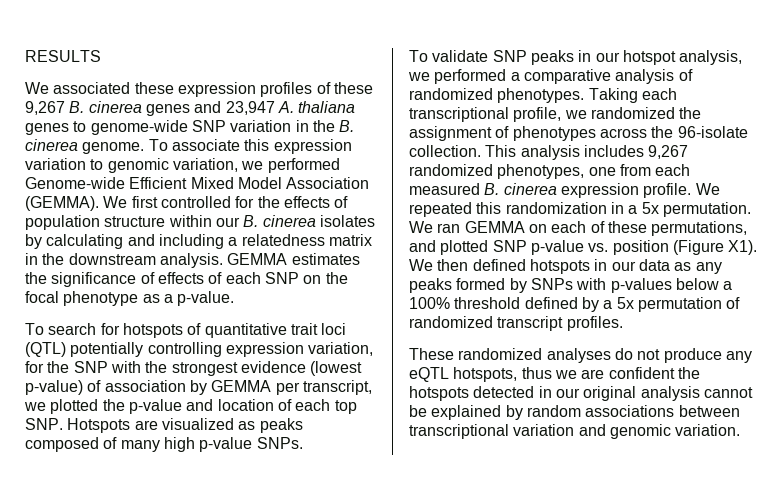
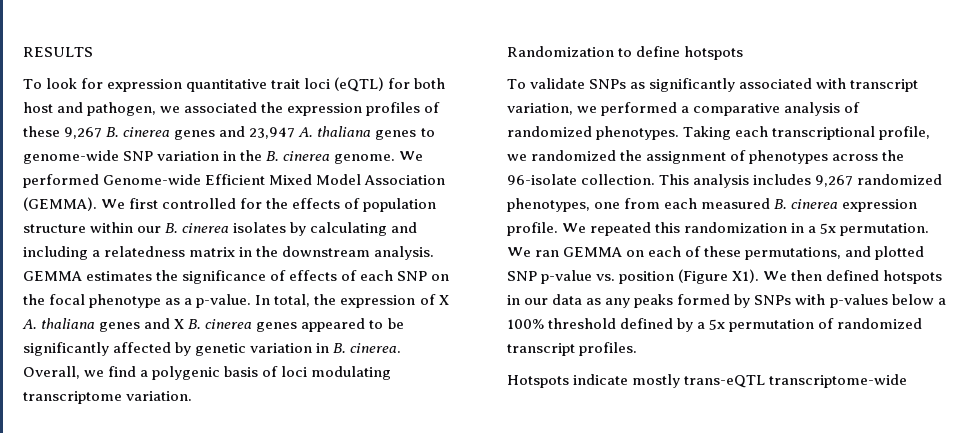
[25,82,174,94] We associated these -> [23,77,446,92] [23,102,284,116] To look for expression quantitative trait loci (eQTL) for both host and pathogen, we associated the
[148,139,352,154] [25,158,264,173] To associate this expression variation to genomic variation, we -> [399,151,424,161] We
[25,323,347,338] [25,342,374,357] [25,361,363,376] [25,380,372,395] [24,399,357,414] [25,418,303,433] [25,437,303,452] [409,50,743,65] // To search for hotspots of quantitative trait loci (QTL) potentially controlling expression variation, for the SNP with the strongest evidence (lowest p-value) of association by GEMMA per transcript, we plotted the p-value and location of each top SNP. Hotspots are visualized as peaks composed of many high p-value SNPs. // To validate SNP peaks in our hotspot analysis, -> [255,294,449,308] [22,318,404,332] [23,342,402,356] [23,366,392,380] [23,391,193,404] [507,46,744,60] [507,78,919,92] [507,103,573,115] In total, the expression of X A. thaliana genes and X B. cinerea genes appeared to be significantly affected by genetic variation in B. cinerea. Overall, we find a polygenic basis of loci modulating transcriptome variation. // Randomization to define hotspots // To validate SNPs as significantly associated with transcript variation,
[409,348,752,363] [409,367,700,382] [409,386,753,401] [409,405,740,420] [409,424,741,439] These randomized analyses do not produce any eQTL hotspots, thus we are confident the hotspots detected in our original analysis cannot be explained by random associations between transcriptional variation and genomic variation. -> [507,374,908,388] Hotspots indicate mostly trans-eQTL transcriptome-wide

